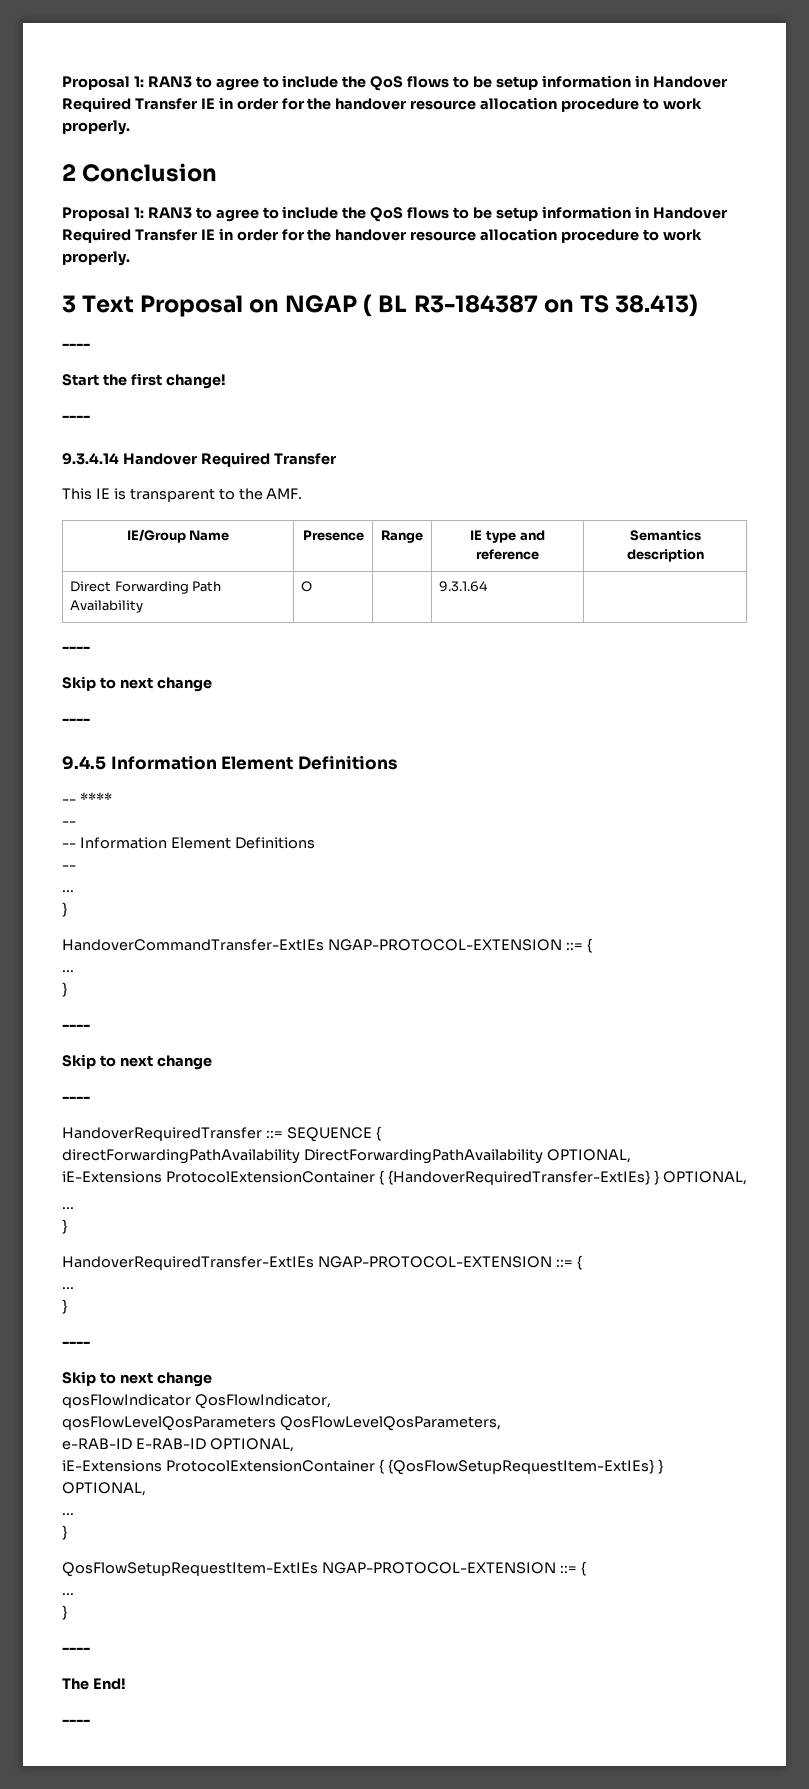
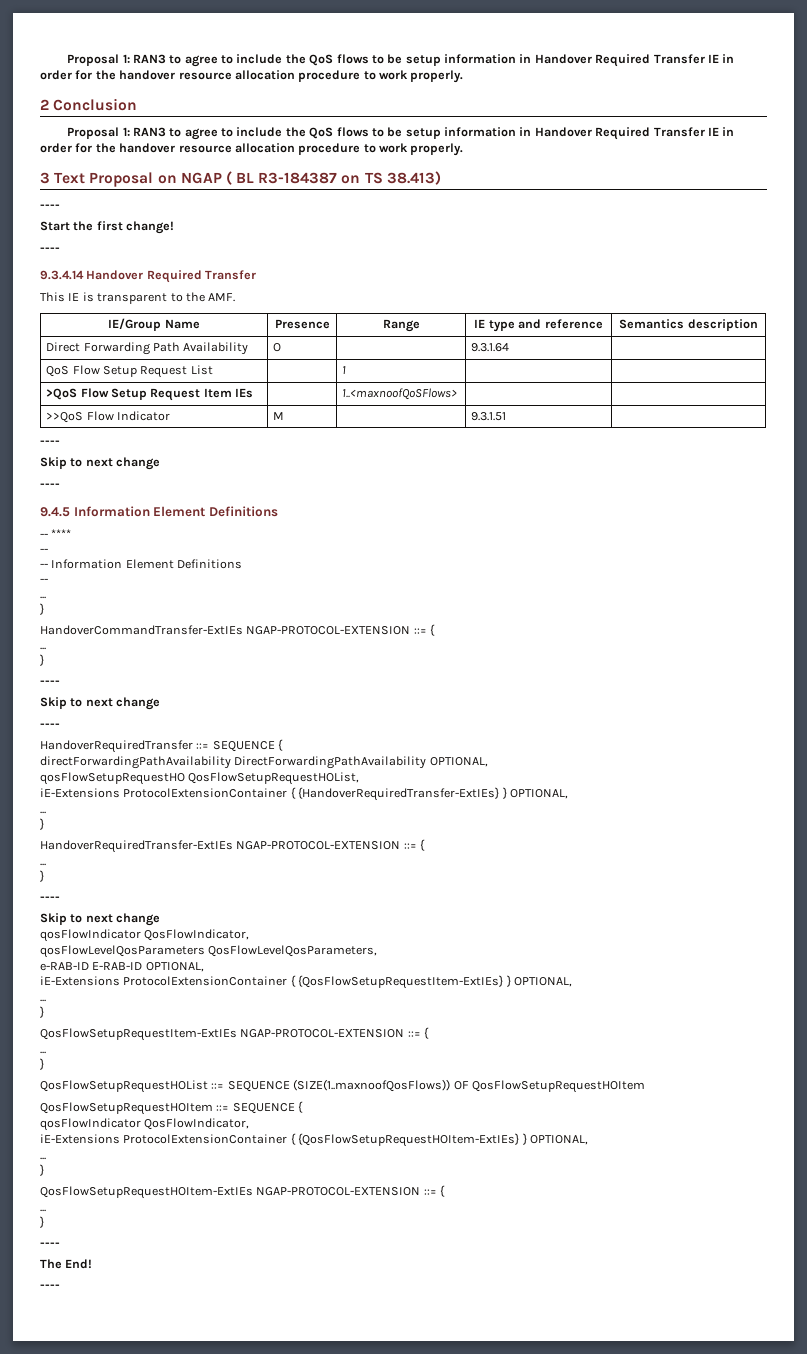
(488, 586) none -> [46,365,213,378] [342,366,347,374] [46,388,254,401] [342,388,458,400] [46,411,171,423] [273,412,285,420] [471,412,507,421] // QoS Flow Setup Request List | | 1 | | // >QoS Flow Setup Request Item IEs | | 1..<maxnoofQoSFlows> | | // >>QoS Flow Indicator | M | | 9.3.1.51 |
(631, 1156) none -> [40,772,360,785] // qosFlowSetupRequestHO QosFlowSetupRequestHOList,
(67, 1612) none -> [40,1079,645,1093] [40,1101,304,1115] [40,1118,250,1131] [40,1133,588,1147] [40,1157,46,1160] [40,1164,44,1176] [40,1185,446,1199] [40,1209,46,1212] [40,1216,44,1228] // QosFlowSetupRequestHOList ::= SEQUENCE (SIZE(1..maxnoofQosFlows)) OF QosFlowSetupRequestHOItem // QosFlowSetupRequestHOItem ::= SEQUENCE { // qosFlowIndicator QosFlowIndicator, // iE-Extensions ProtocolExtensionContainer { {QosFlowSetupRequestHOItem-ExtIEs} } OPTIONAL, // ... // } // QosFlowSetupRequestHOItem-ExtIEs NGAP-PROTOCOL-EXTENSION ::= { // ... // }

